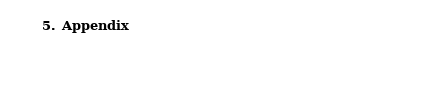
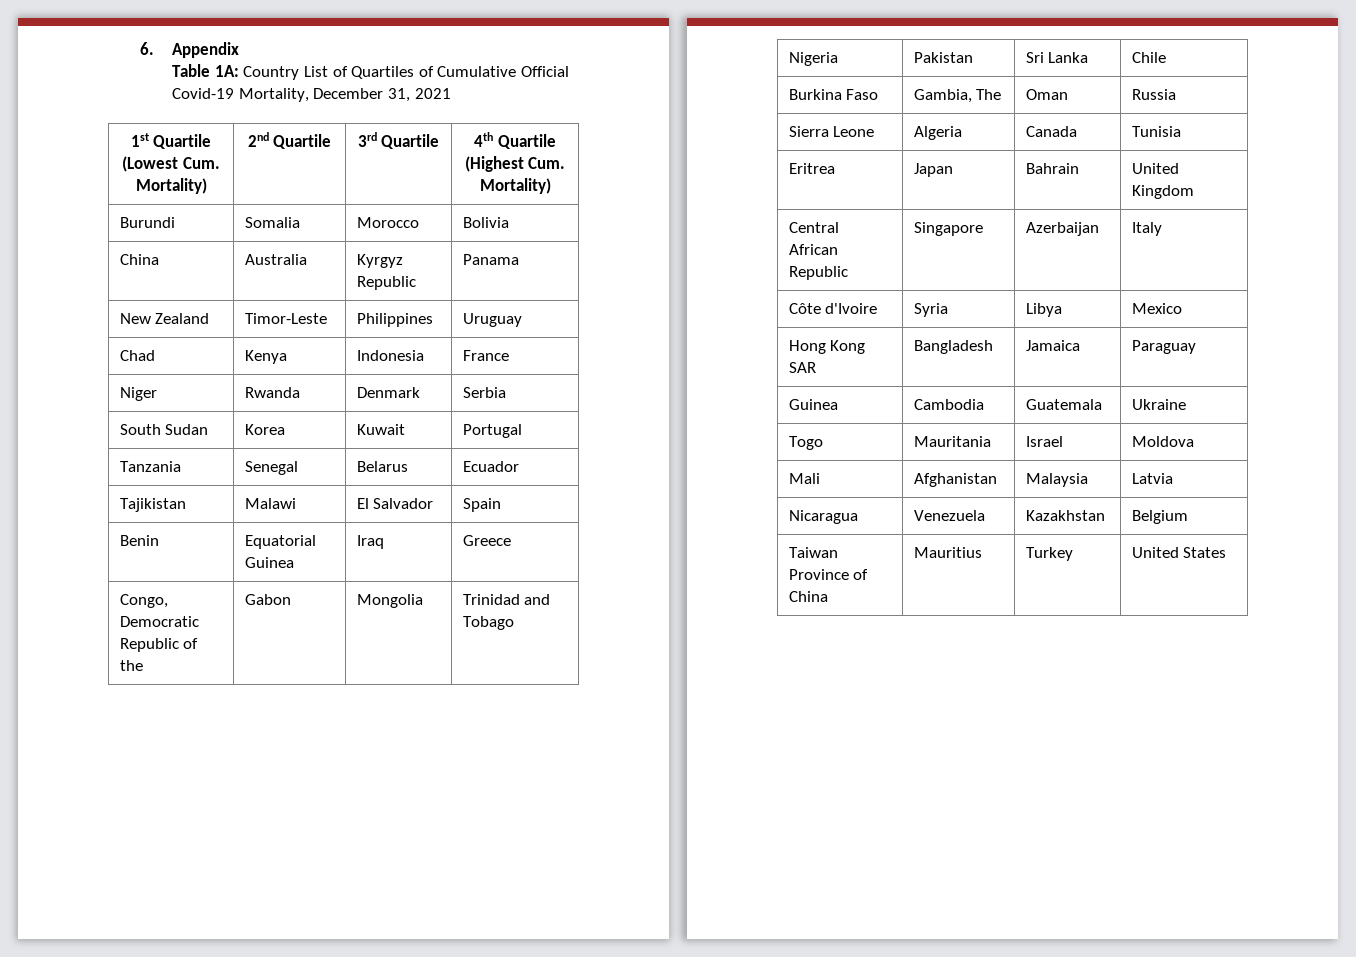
[42,21,57,30] 5. -> [140,42,155,55] 6.
(130, 26) none -> [172,64,569,80] [172,88,451,102] [130,133,212,149] [122,156,220,172] [135,178,207,194] [247,132,332,149] [357,132,440,149] [474,132,556,149] [464,156,566,172] [479,178,551,194] [119,217,175,228] [244,217,300,228] [356,217,419,228] [462,217,509,228] [119,254,159,265] [244,254,307,265] [356,254,403,268] [356,276,416,290] [462,254,519,265] [119,313,210,324] [244,313,327,324] [356,313,433,327] [462,313,522,327] [119,350,155,361] [244,350,287,364] [356,350,424,361] [462,350,509,361] [119,387,157,401] [244,387,300,398] [356,387,420,398] [462,387,506,398] [119,424,209,435] [244,424,285,435] [356,424,405,435] [462,424,522,438] [119,461,181,472] [244,461,298,475] [356,461,408,472] [462,461,519,472] [119,498,186,512] [244,498,296,509] [356,498,434,509] [462,498,501,512] [119,535,159,546] [244,535,316,549] [244,557,294,568] [356,535,384,549] [462,535,511,546] [119,594,168,608] [119,616,199,627] [119,638,199,652] [119,660,143,671] [244,594,291,605] [356,594,423,608] [462,594,551,605] [462,616,514,630] [788,52,838,66] [913,52,973,63] [1025,52,1089,63] [1131,52,1166,63] [788,89,879,100] [913,89,1002,103] [1025,89,1068,100] [1131,89,1176,100] [788,126,875,137] [913,126,962,140] [1025,126,1077,137] [1131,126,1181,137] [788,163,835,174] [913,163,953,177] [1025,163,1079,174] [1131,163,1179,174] [1131,185,1194,199] [788,222,839,233] [788,244,838,255] [788,266,848,280] [913,222,983,236] [1025,222,1099,236] [1131,222,1162,236] [788,303,878,314] [913,303,948,317] [1025,303,1062,317] [1131,303,1182,314] [788,340,866,354] [788,362,816,373] [913,340,993,354] [1025,340,1080,351] [1131,340,1196,354] [788,399,838,410] [913,399,984,410] [1025,399,1102,410] [1131,399,1186,410] [788,436,823,450] [913,436,991,447] [1025,436,1063,447] [1131,436,1194,447] [788,473,820,484] [913,473,997,487] [1025,473,1088,487] [1131,473,1173,484] [788,510,858,524] [913,510,985,521] [1025,510,1105,521] [1131,510,1188,524] [788,547,838,558] [788,569,869,580] [788,591,828,602] [913,547,982,558] [1025,547,1073,561] [1131,547,1227,558] // Table 1A: Country List of Quartiles of Cumulative Official Covid-19 Mortality, December 31, 2021 // 1st Quartile (Lowest Cum. Mortality) | 2nd Quartile | 3rd Quartile | 4th Quartile (Highest Cum. Mortality) // Burundi | Somalia | Morocco | Bolivia // China | Australia | Kyrgyz Republic | Panama // New Zealand | Timor-Leste | Philippines | Uruguay // Chad | Kenya | Indonesia | France // Niger | Rwanda | Denmark | Serbia // South Sudan | Korea | Kuwait | Portugal // Tanzania | Senegal | Belarus | Ecuador // Tajikistan | Malawi | El Salvador | Spain // Benin | Equatorial Guinea | Iraq | Greece // Congo, Democratic Republic of the | Gabon | Mongolia | Trinidad and Tobago // Nigeria | Pakistan | Sri Lanka | Chile // Burkina Faso | Gambia, The | Oman | Russia // Sierra Leone | Algeria | Canada | Tunisia // Eritrea | Japan | Bahrain | United Kingdom // Central African Republic | Singapore | Azerbaijan | Italy // Côte d'Ivoire | Syria | Libya | Mexico // Hong Kong SAR | Bangladesh | Jamaica | Paraguay // Guinea | Cambodia | Guatemala | Ukraine // Togo | Mauritania | Israel | Moldova // Mali | Afghanistan | Malaysia | Latvia // Nicaragua | Venezuela | Kazakhstan | Belgium // Taiwan Province of China | Mauritius | Turkey | United States

